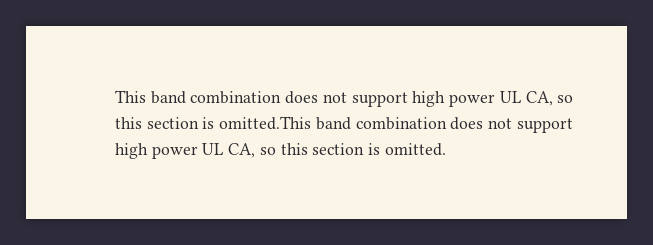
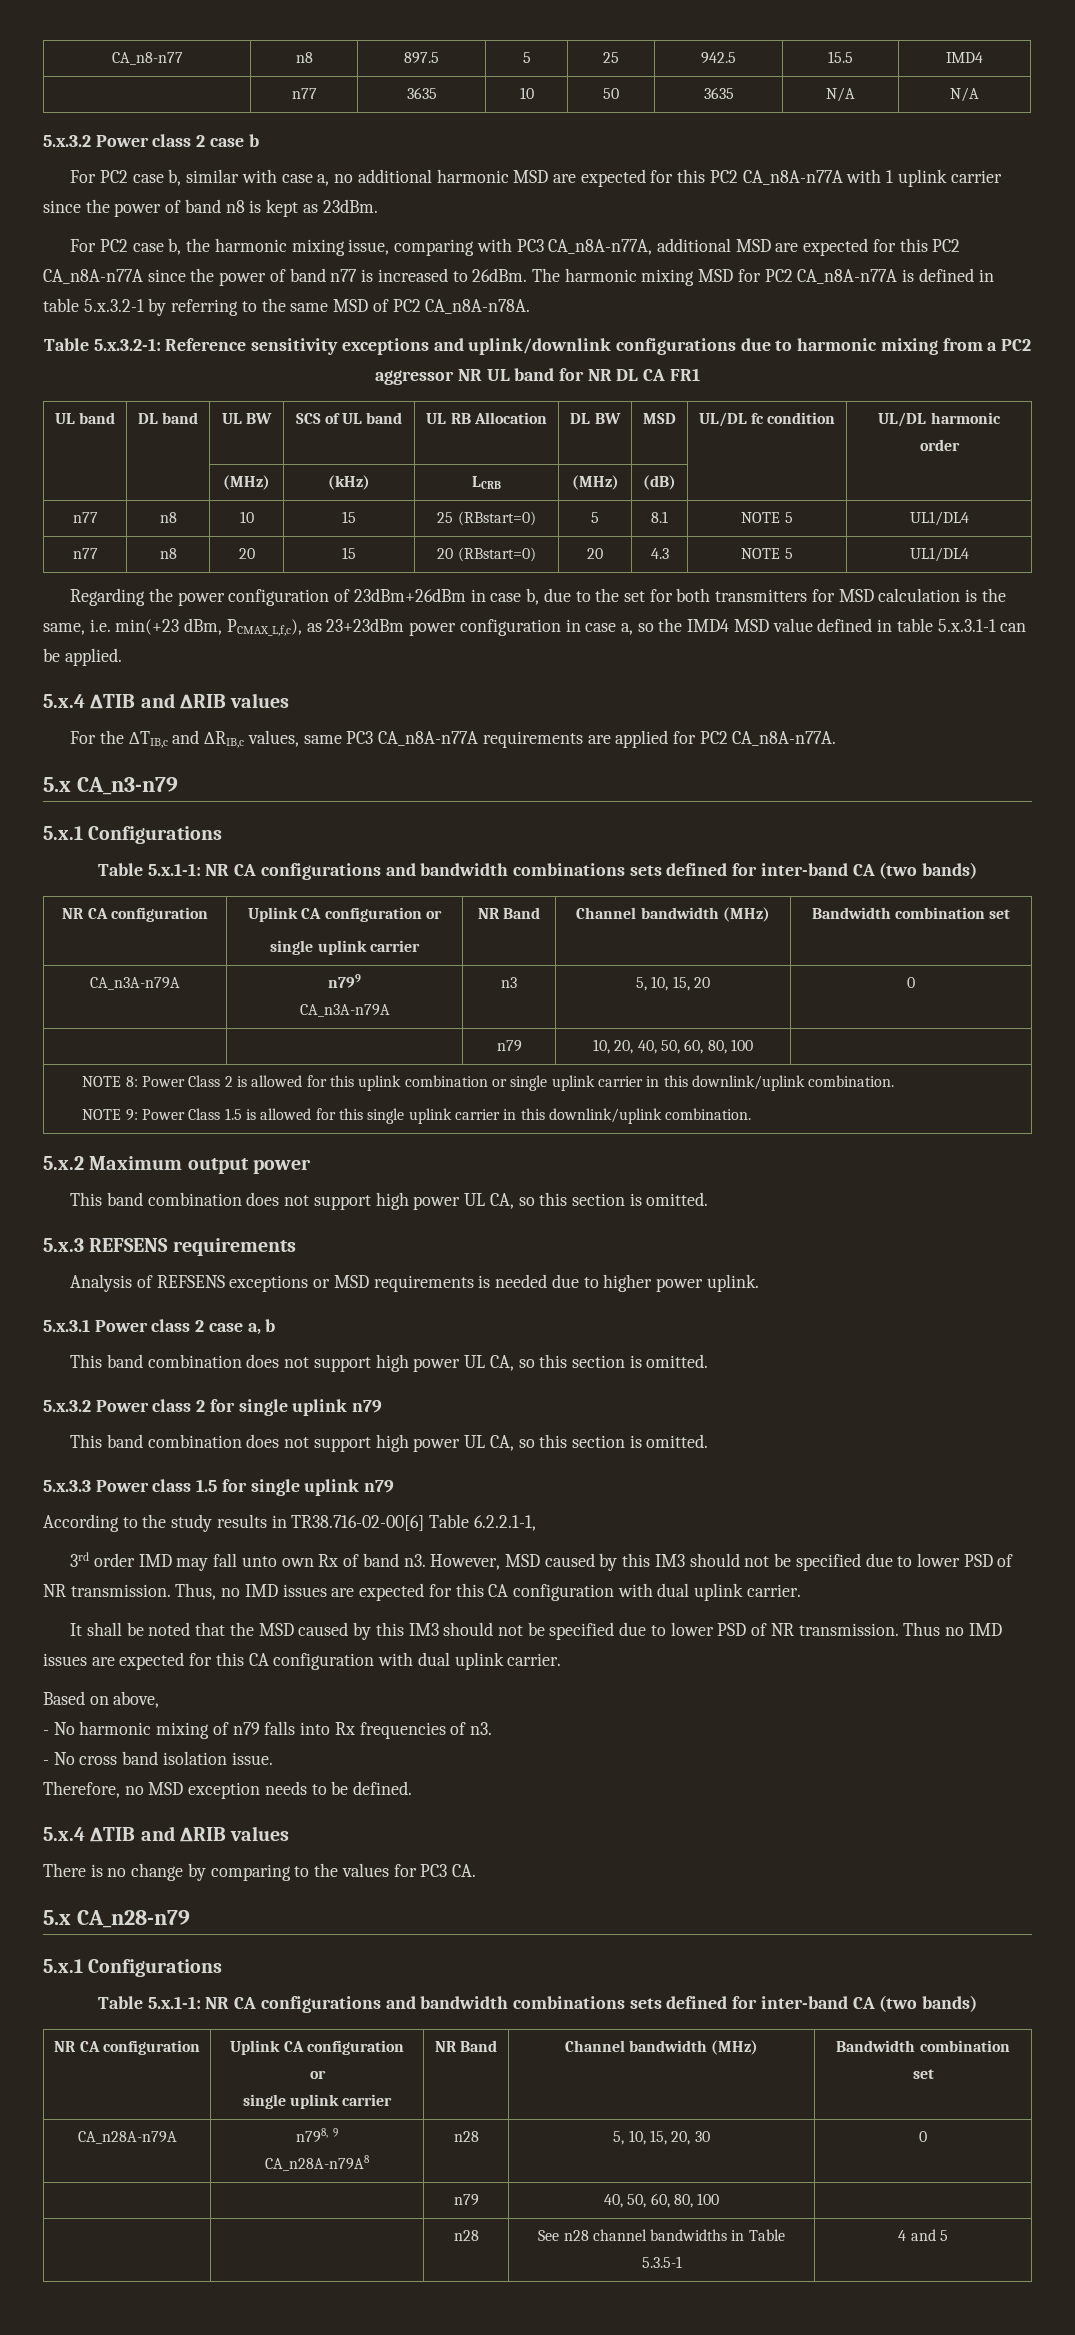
(115, 96) none -> [111,52,183,65] [295,52,313,63] [403,52,439,64] [522,52,531,63] [603,52,619,63] [701,52,736,64] [828,51,853,63] [946,52,983,63] [291,88,317,99] [406,87,437,99] [519,87,534,99] [603,88,619,99] [703,87,734,99] [826,87,855,102] [950,87,979,102] [43,134,259,147] [70,169,1002,187] [43,199,378,217] [70,238,961,256] [43,268,994,286] [43,298,531,316] [43,338,1032,355] [375,368,700,385] [54,412,116,424] [137,412,199,424] [221,413,273,424] [295,412,403,424] [426,412,547,424] [570,413,621,424] [643,413,676,424] [698,412,836,427] [878,412,1001,427] [919,439,960,451] [223,475,270,490] [327,475,370,490] [471,476,501,489] [571,475,619,490] [643,475,676,490] [72,512,98,523] [159,512,177,523] [239,511,254,523] [341,511,356,523] [437,511,536,526] [591,512,599,523] [651,511,668,523] [741,512,793,523] [909,511,969,526] [72,548,98,559] [159,548,177,559] [238,548,255,559] [341,547,356,559] [437,547,536,562] [587,548,603,559] [650,548,669,559] [741,548,793,559] [909,547,969,562] [70,588,1006,606] [43,618,1027,636] [43,648,122,666] [43,693,290,709] [70,730,837,748] [43,777,178,795] [43,826,223,844] [97,862,978,880] [62,907,208,922] [248,907,442,922] [270,940,420,955] [477,907,541,919] [576,907,770,922] [811,907,1011,919] [90,977,180,990] [327,974,361,988] [299,1004,390,1017] [500,977,517,988] [636,976,710,991] [907,977,915,988] [496,1040,522,1052] [593,1039,753,1054] [82,1075,895,1091] [82,1108,752,1124] [43,1156,311,1174] CA_n8-n77 | n8 | 897.5 | 5 | 25 | 942.5 | 15.5 | IMD4 // | n77 | 3635 | 10 | 50 | 3635 | N/A | N/A // 5.x.3.2 Power class 2 case b // For PC2 case b, similar with case a, no additional harmonic MSD are expected for this PC2 CA_n8A-n77A with 1 uplink carrier since the power of band n8 is kept as 23dBm. // For PC2 case b, the harmonic mixing issue, comparing with PC3 CA_n8A-n77A, additional MSD are expected for this PC2 CA_n8A-n77A since the power of band n77 is increased to 26dBm. The harmonic mixing MSD for PC2 CA_n8A-n77A is defined in table 5.x.3.2-1 by referring to the same MSD of PC2 CA_n8A-n78A. // Table 5.x.3.2-1: Reference sensitivity exceptions and uplink/downlink configurations due to harmonic mixing from a PC2 aggressor NR UL band for NR DL CA FR1 // UL band | DL band | UL BW | SCS of UL band | UL RB Allocation | DL BW | MSD | UL/DL fc condition | UL/DL harmonic order // | | (MHz) | (kHz) | LCRB | (MHz) | (dB) | | // n77 | n8 | 10 | 15 | 25 (RBstart=0) | 5 | 8.1 | NOTE 5 | UL1/DL4 // n77 | n8 | 20 | 15 | 20 (RBstart=0) | 20 | 4.3 | NOTE 5 | UL1/DL4 // Regarding the power configuration of 23dBm+26dBm in case b, due to the set for both transmitters for MSD calculation is the same, i.e. min(+23 dBm, PCMAX_L,f,c), as 23+23dBm power configuration in case a, so the IMD4 MSD value defined in table 5.x.3.1-1 can be applied. // 5.x.4 ∆TIB and ∆RIB values // For the ∆TIB,c and ∆RIB,c values, same PC3 CA_n8A-n77A requirements are applied for PC2 CA_n8A-n77A. // 5.x CA_n3-n79 // 5.x.1 Configurations // Table 5.x.1-1: NR CA configurations and bandwidth combinations sets defined for inter-band CA (two bands) // NR CA configuration | Uplink CA configuration or // single uplink carrier | NR Band | Channel bandwidth (MHz) | Bandwidth combination set // CA_n3A-n79A | n799 // CA_n3A-n79A | n3 | 5, 10, 15, 20 | 0 // | | n79 | 10, 20, 40, 50, 60, 80, 100 | // NOTE 8: Power Class 2 is allowed for this uplink combination or single uplink carrier in this downlink/uplink combination. // NOTE 9: Power Class 1.5 is allowed for this single uplink carrier in this downlink/uplink combination. // 5.x.2 Maximum output power //
[219,116,312,130] omitted.This -> [646,1192,709,1206] [43,1238,296,1256] [70,1274,759,1292] [43,1319,276,1335] [70,1354,103,1368] omitted. // 5.x.3 REFSENS requirements // Analysis of REFSENS exceptions or MSD requirements is needed due to higher power uplink. // 5.x.3.1 Power class 2 case a, b // This
(446, 149) none -> [43,1399,383,1416] [70,1434,709,1452] [43,1479,395,1496] [43,1514,536,1532] [70,1552,1014,1571] [43,1583,801,1601] [70,1622,1002,1640] [43,1652,562,1670] [43,1691,160,1708] [43,1721,492,1739] [43,1751,273,1765] [43,1781,413,1799] [43,1826,290,1842] [43,1863,476,1881] [43,1910,190,1928] [43,1959,223,1977] [97,1995,978,2013] [54,2040,200,2055] [230,2040,404,2055] [309,2070,326,2079] [242,2094,393,2109] [434,2040,498,2052] [564,2040,759,2055] [836,2040,1010,2052] [912,2069,934,2079] [77,2131,177,2144] [296,2128,338,2143] [265,2155,370,2171] [453,2131,479,2142] [613,2130,710,2145] [919,2131,927,2142] [453,2194,479,2206] [603,2193,720,2208] [453,2230,479,2241] [538,2229,785,2241] [641,2256,682,2268] [898,2229,948,2241] // 5.x.3.2 Power class 2 for single uplink n79 // This band combination does not support high power UL CA, so this section is omitted. // 5.x.3.3 Power class 1.5 for single uplink n79 // According to the study results in TR38.716-02-00[6] Table 6.2.2.1-1, // 3rd order IMD may fall unto own Rx of band n3. However, MSD caused by this IM3 should not be specified due to lower PSD of NR transmission. Thus, no IMD issues are expected for this CA configuration with dual uplink carrier. // It shall be noted that the MSD caused by this IM3 should not be specified due to lower PSD of NR transmission. Thus no IMD issues are expected for this CA configuration with dual uplink carrier. // Based on above, // - No harmonic mixing of n79 falls into Rx frequencies of n3. // - No cross band isolation issue. // Therefore, no MSD exception needs to be defined. // 5.x.4 ∆TIB and ∆RIB values // There is no change by comparing to the values for PC3 CA. // 5.x CA_n28-n79 // 5.x.1 Configurations // Table 5.x.1-1: NR CA configurations and bandwidth combinations sets defined for inter-band CA (two bands) // NR CA configuration | Uplink CA configuration or // single uplink carrier | NR Band | Channel bandwidth (MHz) | Bandwidth combination set // CA_n28A-n79A | n798, 9 // CA_n28A-n79A8 | n28 | 5, 10, 15, 20, 30 | 0 // | | n79 | 40, 50, 60, 80, 100 | // | | n28 | See n28 channel bandwidths in Table 5.3.5-1 | 4 and 5

